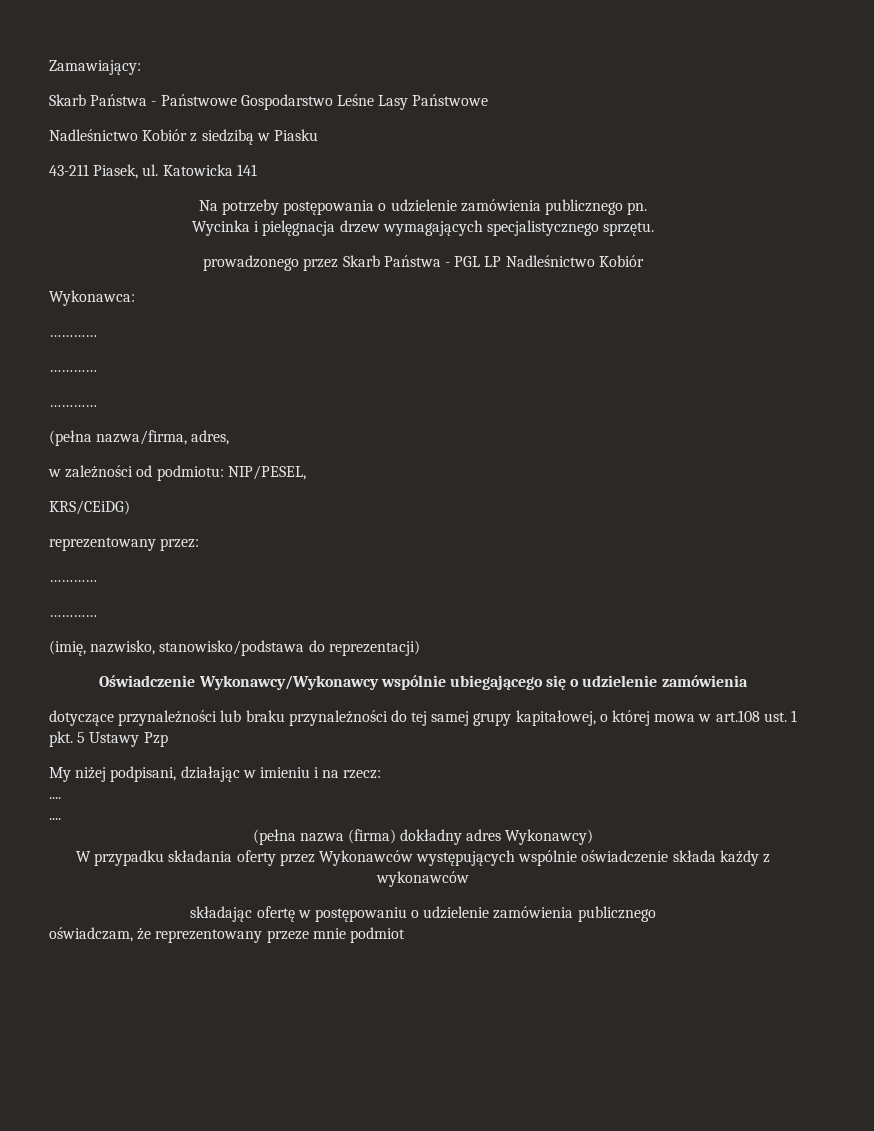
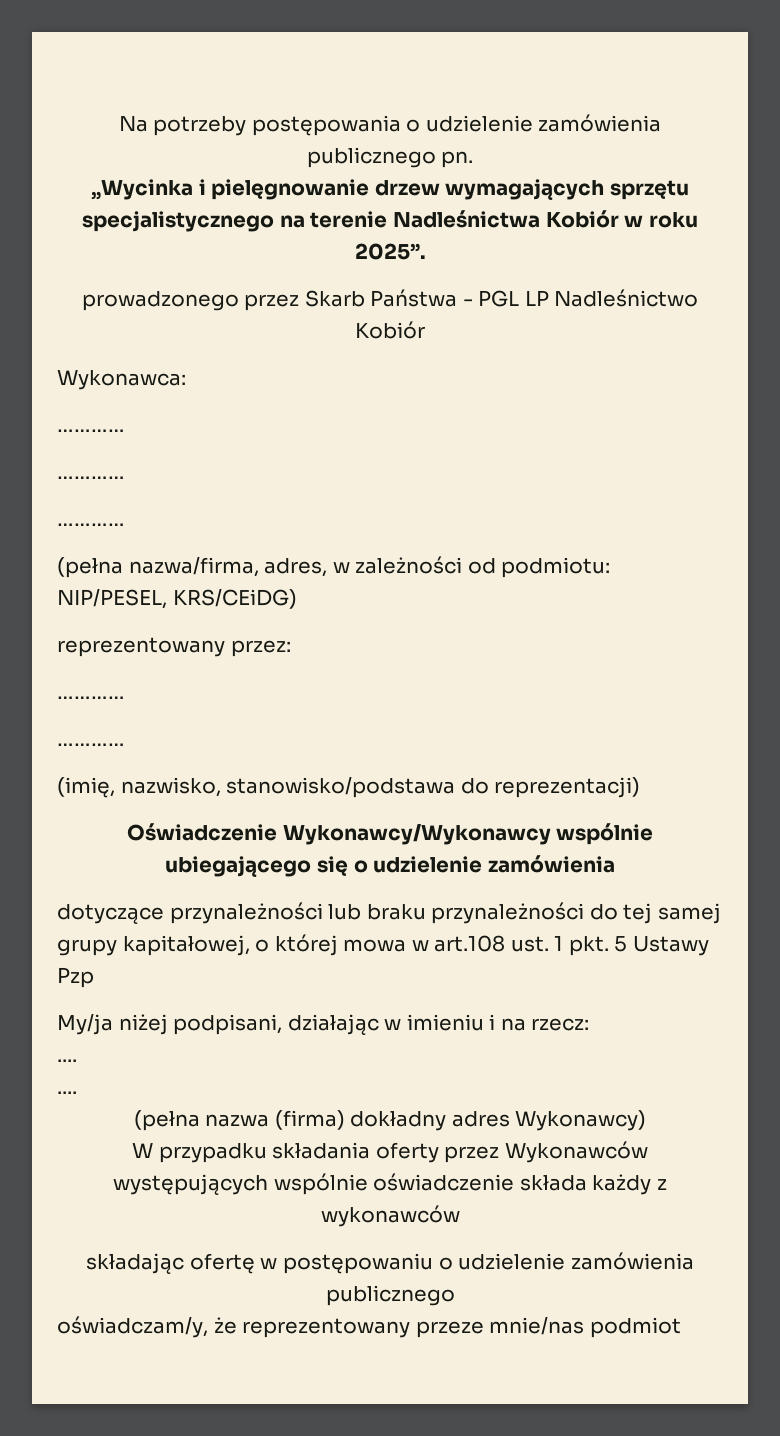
[49,60,141,75] [49,94,489,110] [49,129,318,145] [49,164,257,179] Zamawiający: // Skarb Państwa - Państwowe Gospodarstwo Leśne Lasy Państwowe // Nadleśnictwo Kobiór z siedzibą w Piasku // 43-211 Piasek, ul. Katowicka 141 // -> (118, 124) none
[191,220,655,236] Wycinka i pielęgnacja drzew wymagających specjalistycznego sprzętu. -> [91,179,689,200] [82,210,698,232] [354,243,426,260] „Wycinka i pielęgnowanie drzew wymagających sprzętu specjalistycznego na terenie Nadleśnictwa Kobiór w roku 2025”.
(230, 437) // -> (328, 567) none
(306, 472) // -> (167, 599) none
[49,767,71,782] My -> [57,1014,113,1035] My/ja
[49,927,133,942] oświadczam, -> [57,1316,208,1338] oświadczam/y,
[312,928,346,939] mnie -> [489,1317,585,1335] mnie/nas

